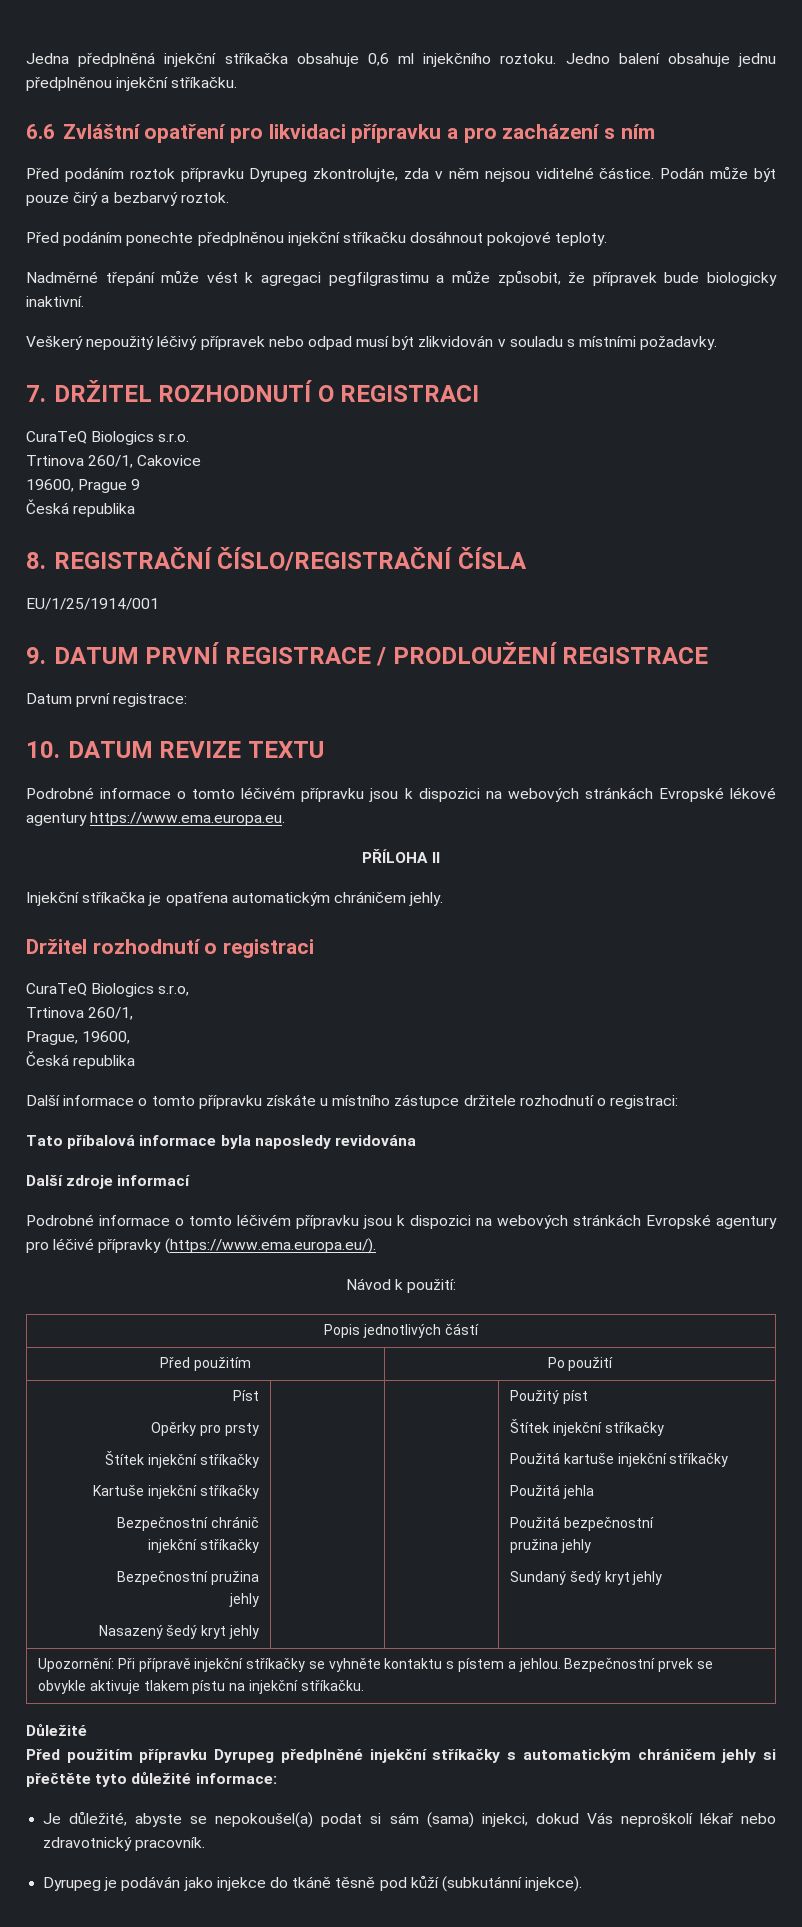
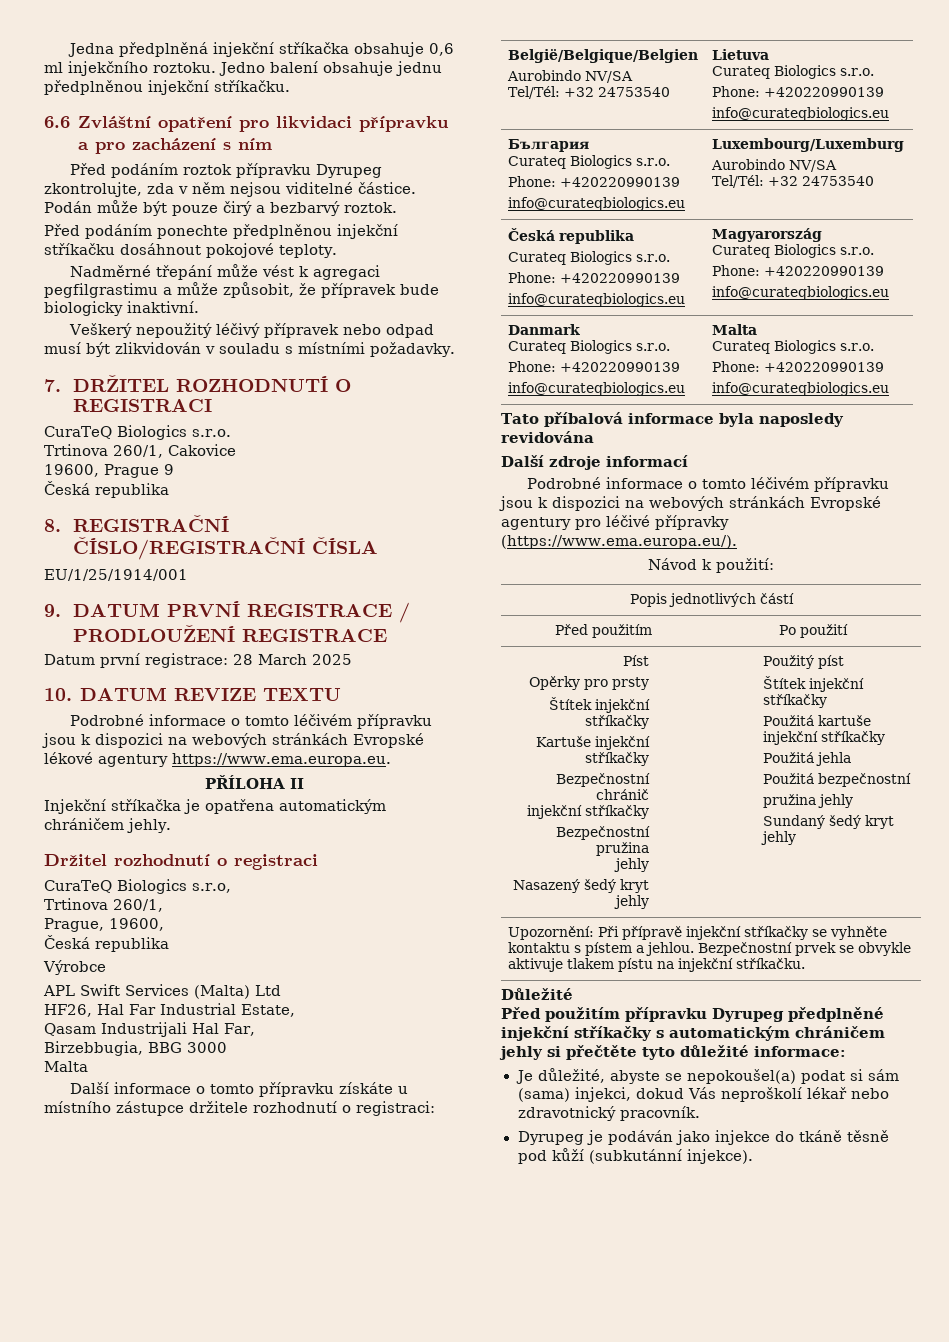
(188, 700) none -> [233,654,352,665] 28 March 2025
(136, 1062) none -> [43,960,106,975] [43,984,281,999] [44,1003,295,1017] [44,1022,255,1037] [44,1041,227,1056] [44,1061,88,1072] // Výrobce // APL Swift Services (Malta) Ltd // HF26, Hal Far Industrial Estate, // Qasam Industrijali Hal Far, // Birzebbugia, BBG 3000 // Malta
(679, 1102) none -> [507,49,698,63] [506,70,633,83] [507,86,670,99] [711,49,769,60] [711,65,874,79] [711,86,884,97] [711,107,889,121] [507,139,589,152] [507,155,670,169] [507,176,680,187] [507,197,685,211] [711,138,904,152] [710,159,837,172] [711,175,874,188] [507,228,634,244] [507,251,670,265] [507,272,680,283] [507,293,685,307] [711,228,822,242] [711,244,874,258] [711,265,884,276] [711,286,889,300] [507,324,580,335] [507,340,670,354] [507,361,680,372] [507,382,685,396] [711,324,757,335] [711,340,874,354] [711,361,884,372] [711,382,889,396] // België/Belgique/Belgien // Aurobindo NV/SA // Tel/Tél: +32 24753540 | Lietuva // Curateq Biologics s.r.o. // Phone: +420220990139 // info@curateqbiologics.eu // България // Curateq Biologics s.r.o. // Phone: +420220990139 // info@curateqbiologics.eu | Luxembourg/Luxemburg // Aurobindo NV/SA // Tel/Tél: +32 24753540 // Česká republika // Curateq Biologics s.r.o. // Phone: +420220990139 // info@curateqbiologics.eu | Magyarország // Curateq Biologics s.r.o. // Phone: +420220990139 // info@curateqbiologics.eu // Danmark // Curateq Biologics s.r.o. // Phone: +420220990139 // info@curateqbiologics.eu | Malta // Curateq Biologics s.r.o. // Phone: +420220990139 // info@curateqbiologics.eu

